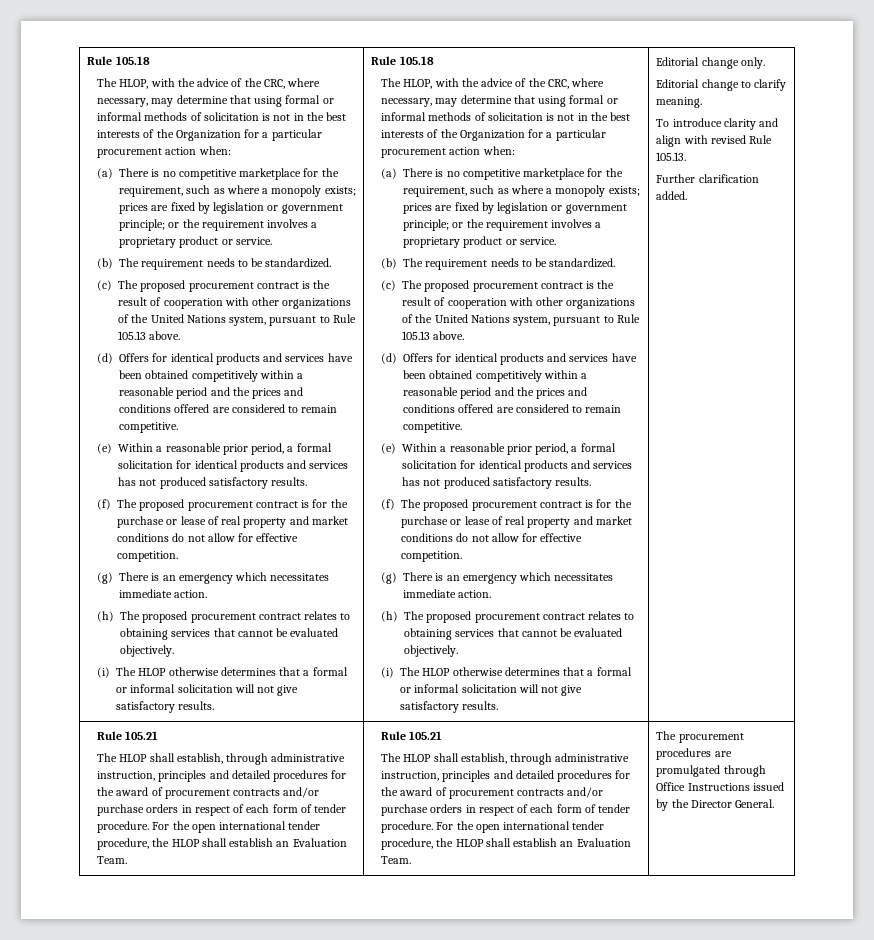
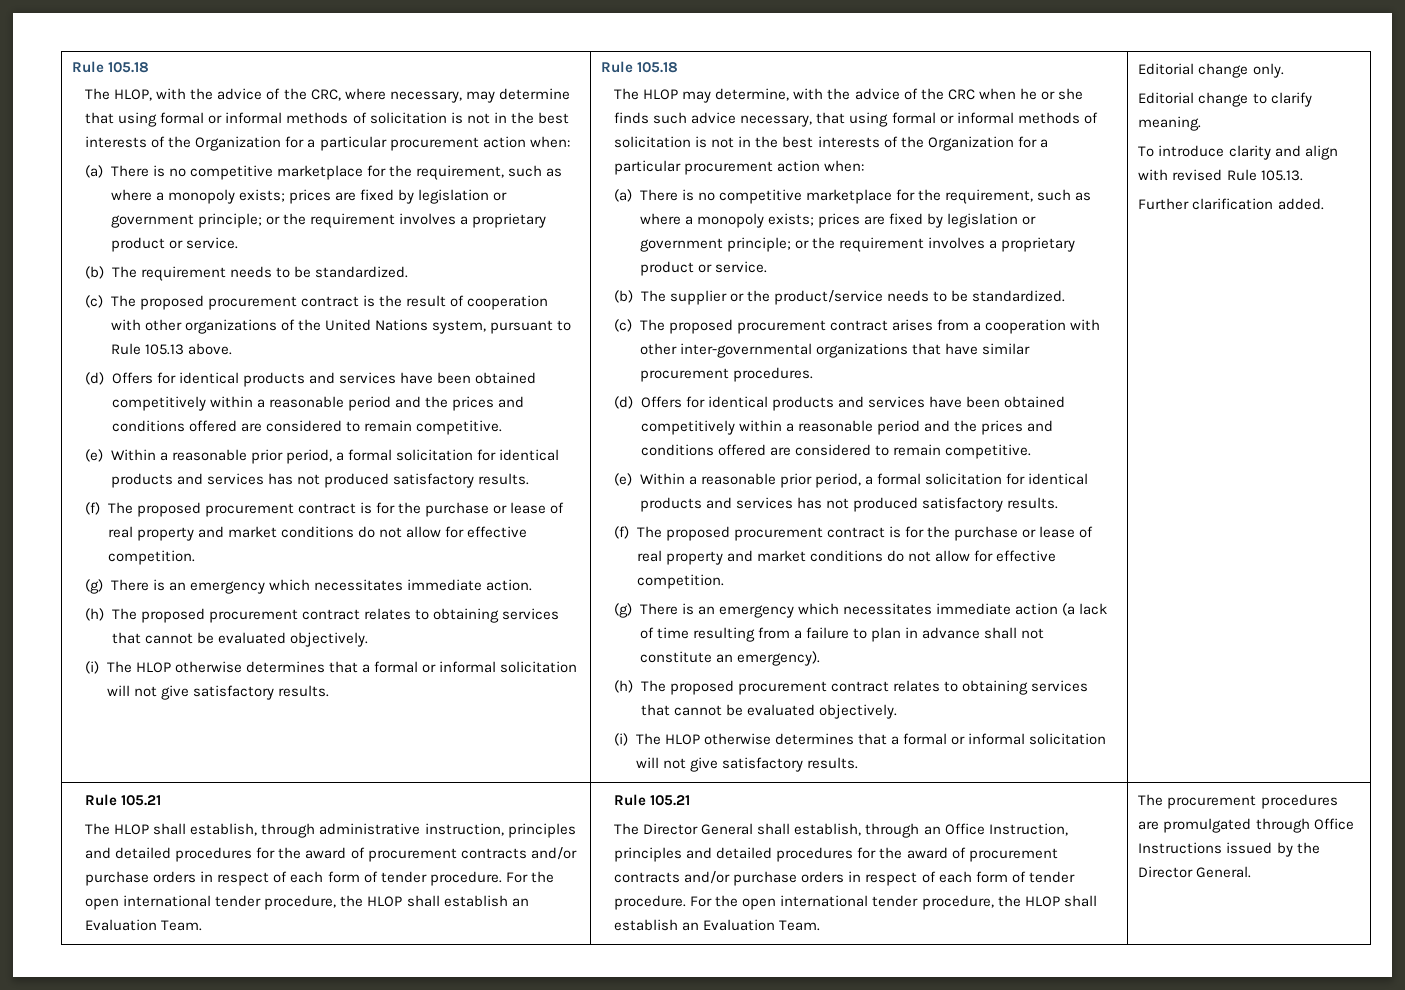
[403,78,604,89] [381,95,512,107] HLOP, with the advice of the CRC, where necessary, may determine -> [643,88,1083,103] [614,112,813,127] HLOP may determine, with the advice of the CRC when he or she finds such advice necessary,
[425,258,616,270] [381,280,615,292] [402,297,636,309] [402,314,640,326] [402,331,465,340] requirement needs to be standardized. // (c) The proposed procurement contract is the result of cooperation with other organizations of the United Nations system, pursuant to Rule 105.13 above. -> [669,290,1066,305] [614,319,1101,334] [639,343,1030,358] [639,367,813,382] supplier or the product/service needs to be standardized. // (c) The proposed procurement contract arises from a cooperation with other inter-governmental organizations that have similar procurement procedures.
[458,590,492,598] action. -> [1015,603,1108,616] [639,627,1045,642] [639,651,820,666] action (a lack of time resulting from a failure to plan in advance shall not constitute an emergency).
[403,753,630,765] [381,771,440,781] HLOP shall establish, through administrative instruction, -> [643,823,1068,838] Director General shall establish, through an Office Instruction,

